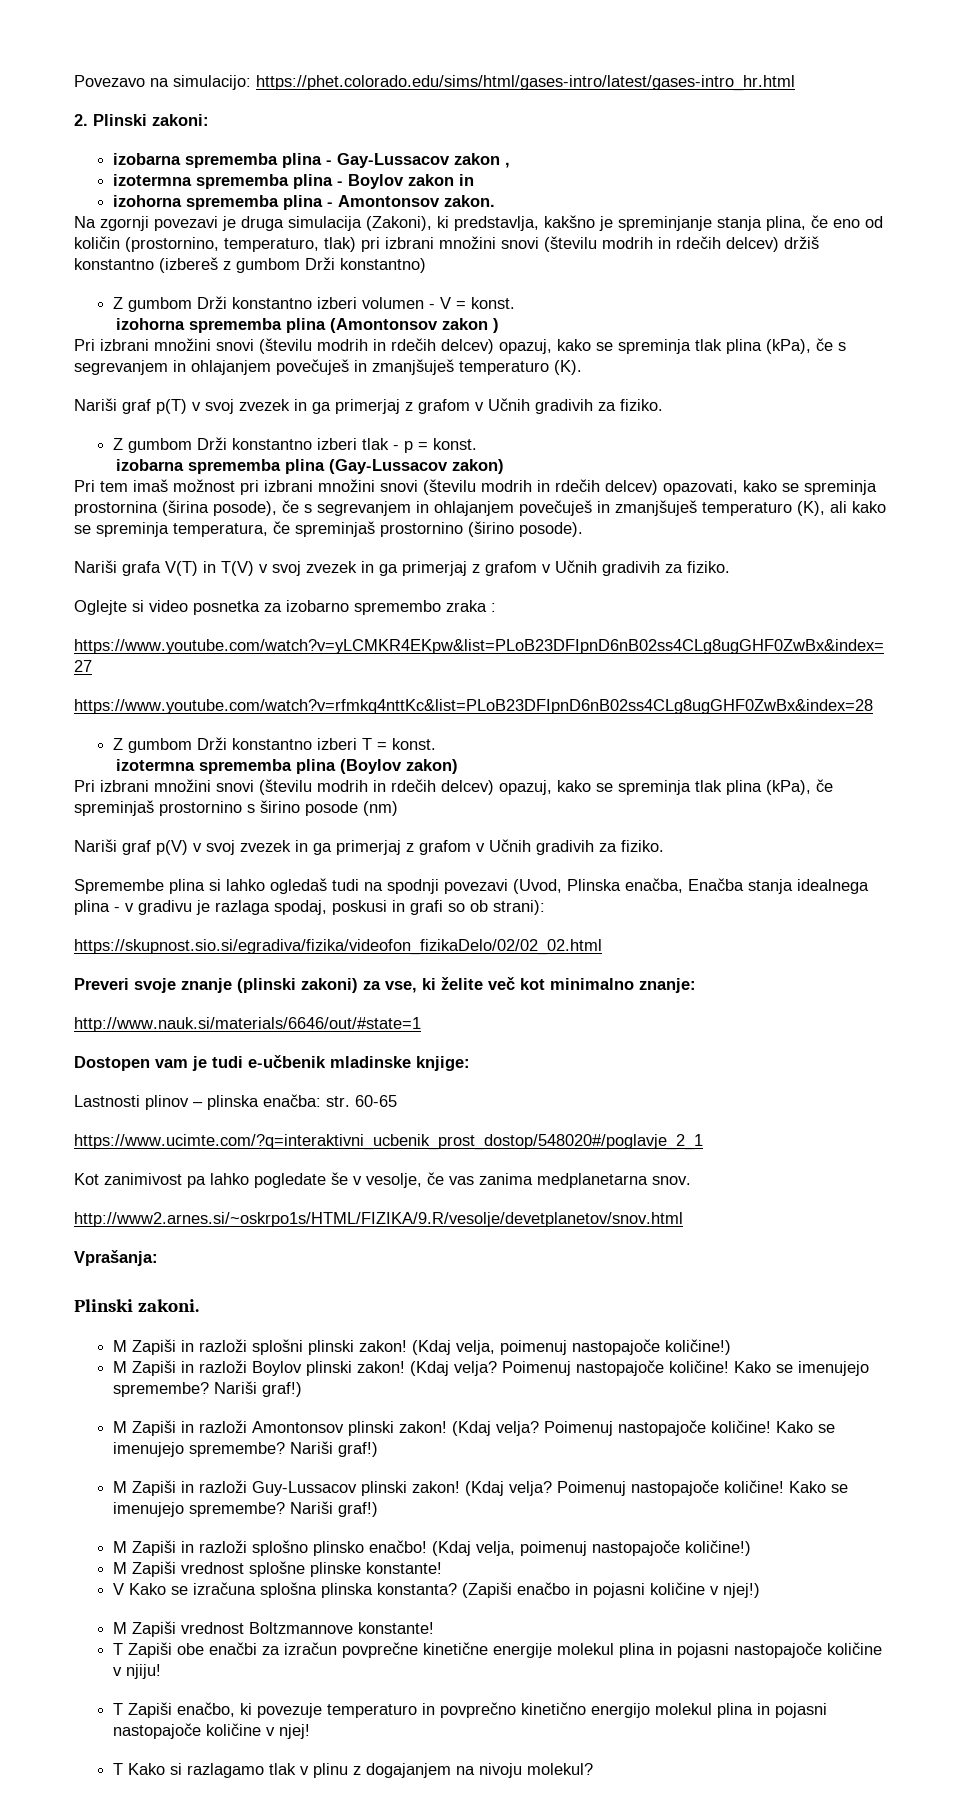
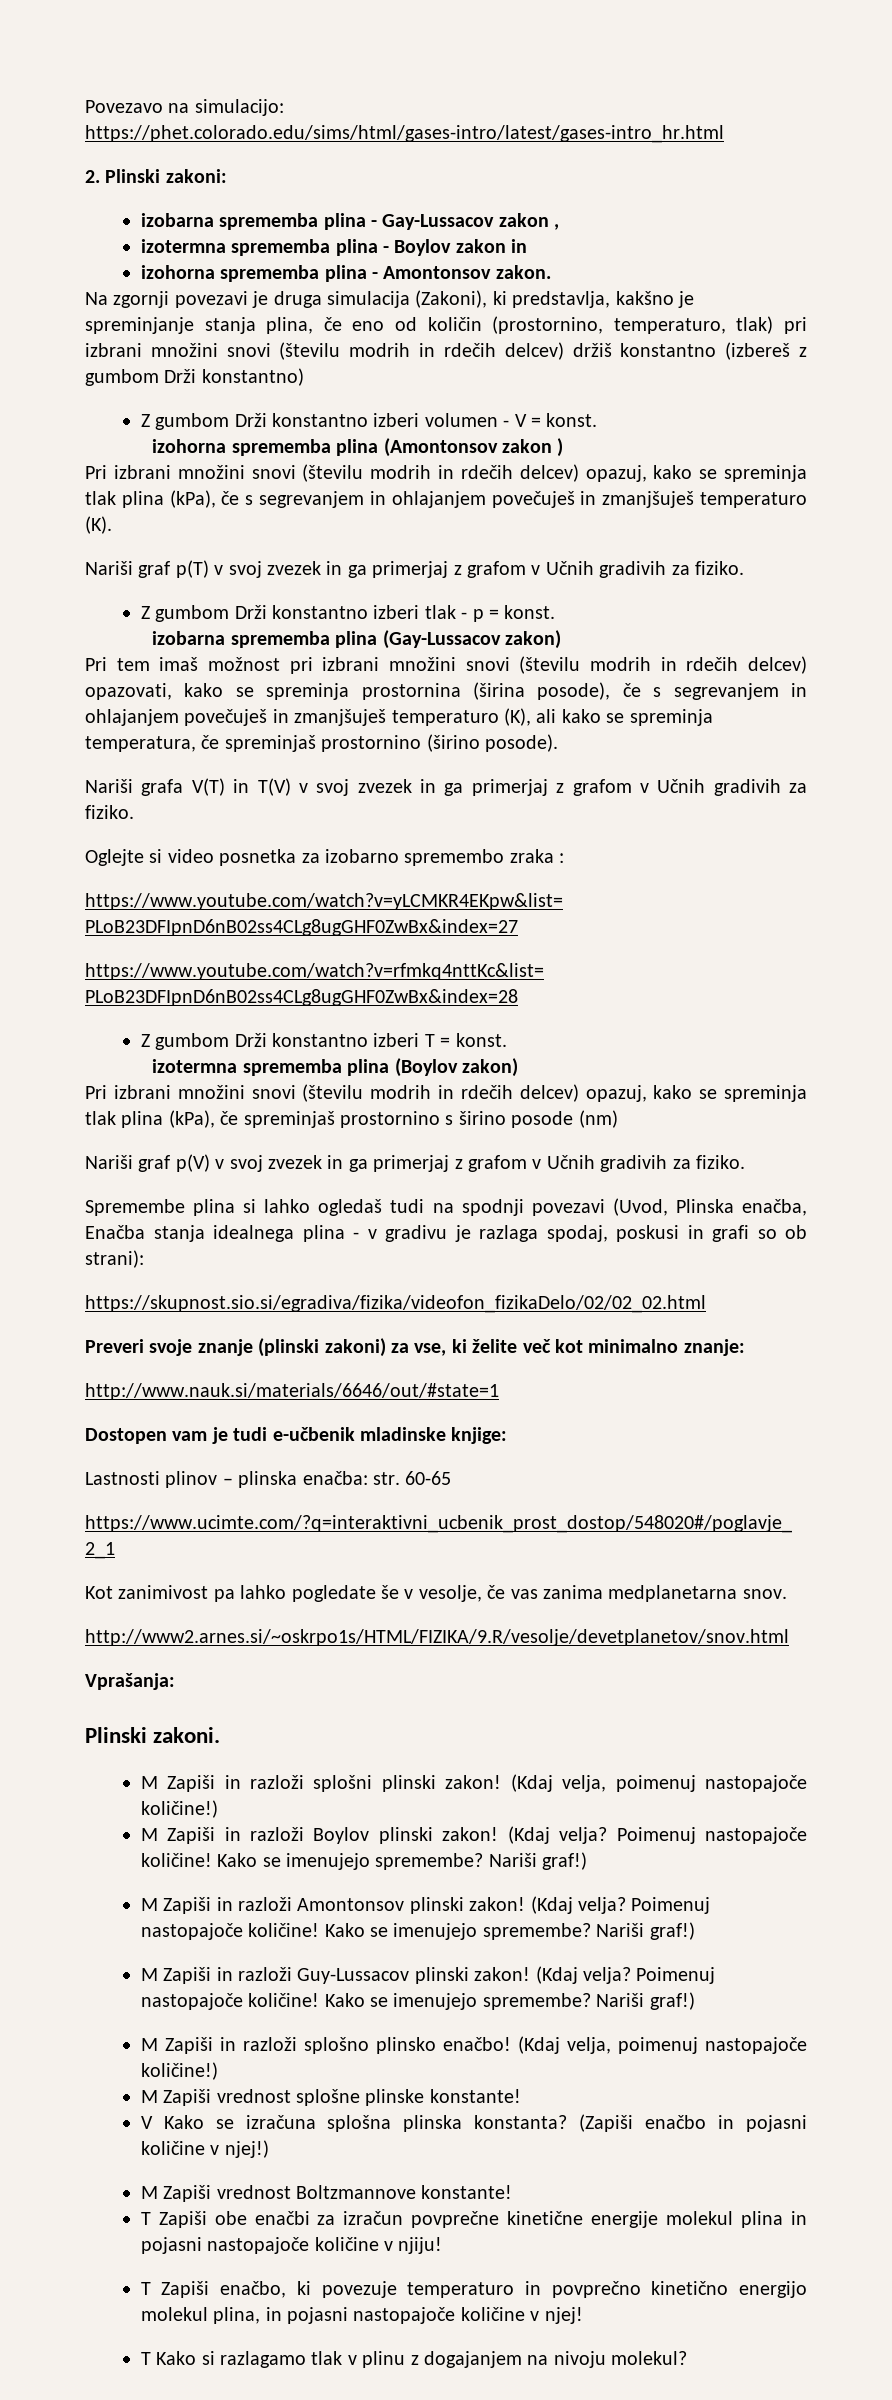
[717,1703,754,1718] plina -> [213,2307,261,2324] plina,

